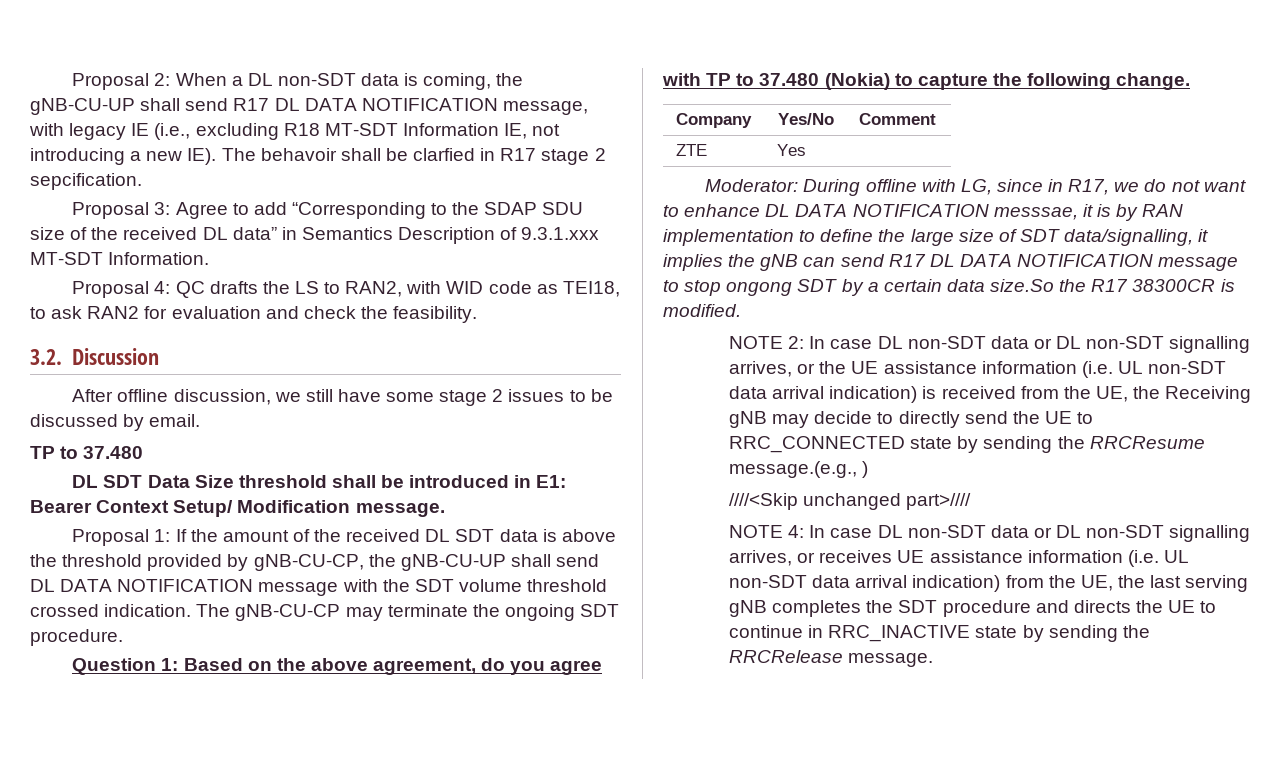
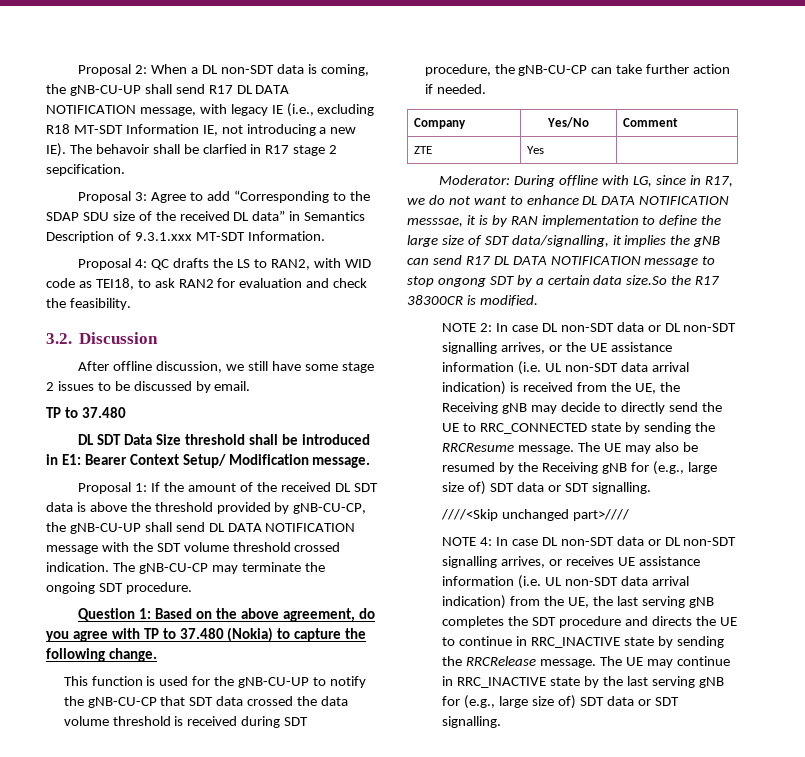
(1191, 81) none -> [63,676,366,688] [63,696,349,708] [63,716,309,728] [424,64,731,76] [424,84,486,94] // This function is used for the gNB-CU-UP to notify the gNB-CU-CP that SDT data crossed the data volume threshold is received during SDT procedure, the gNB-CU-CP can take further action if needed.
[729,461,869,478] message.(e.g., ) -> [518,442,698,454] [442,461,717,475] [442,481,651,495] message. The UE may also be resumed by the Receiving gNB for (e.g., large size of) SDT data or SDT signalling.
(934, 660) none -> [599,656,730,668] [442,676,724,688] [442,695,679,709] [442,716,502,728] The UE may continue in RRC_INACTIVE state by the last serving gNB for (e.g., large size of) SDT data or SDT signalling.

